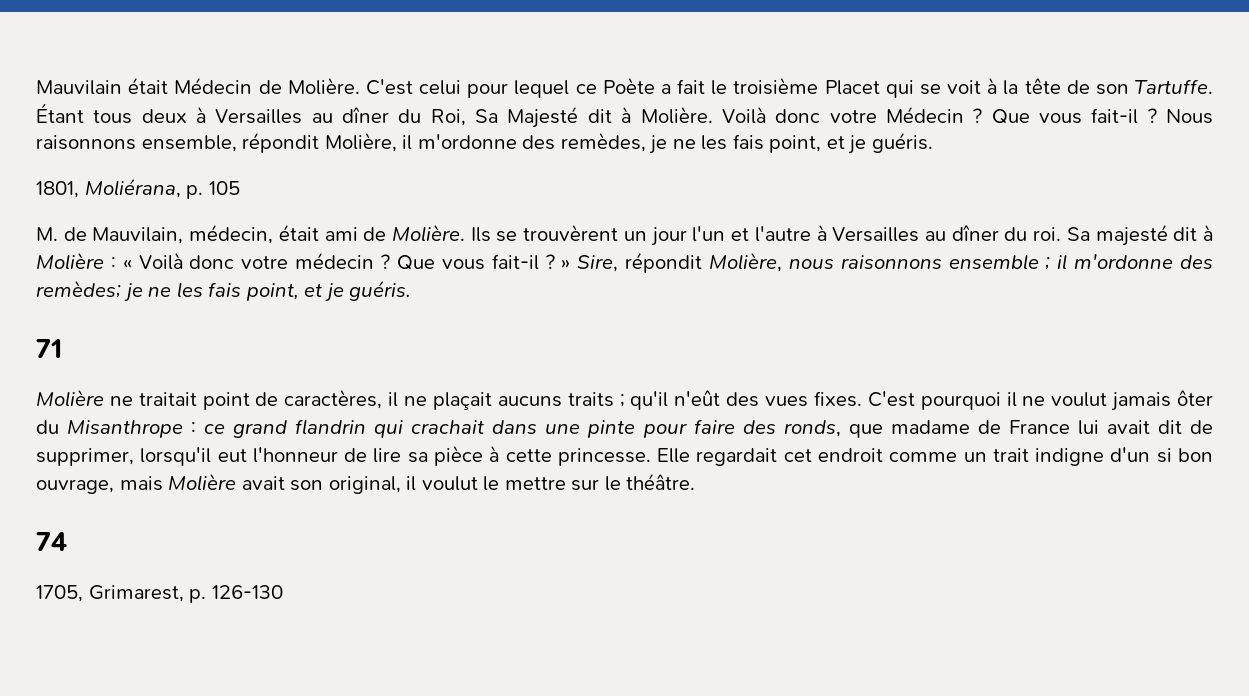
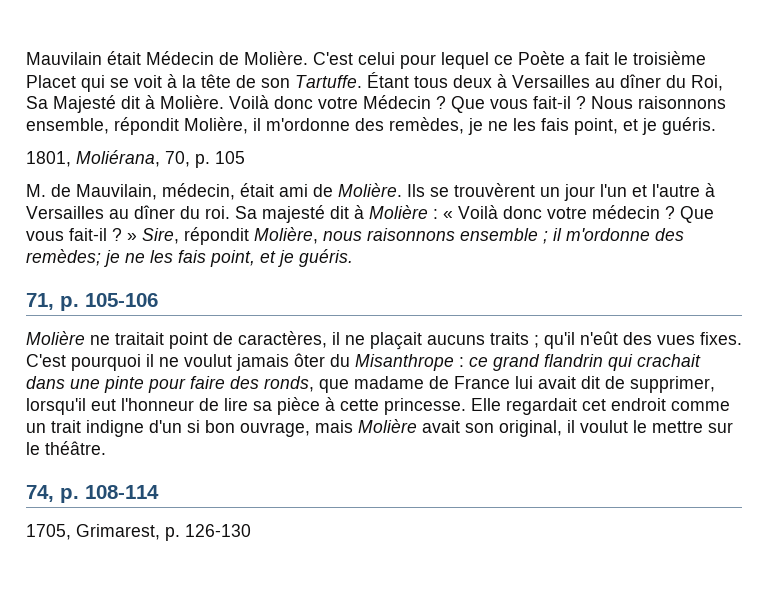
(181, 188) none -> [165,151,190,167] 70,
[36,339,62,358] 71 -> [26,293,158,311] 71, p. 105-106
[36,532,67,551] 74 -> [26,485,159,503] 74, p. 108-114

